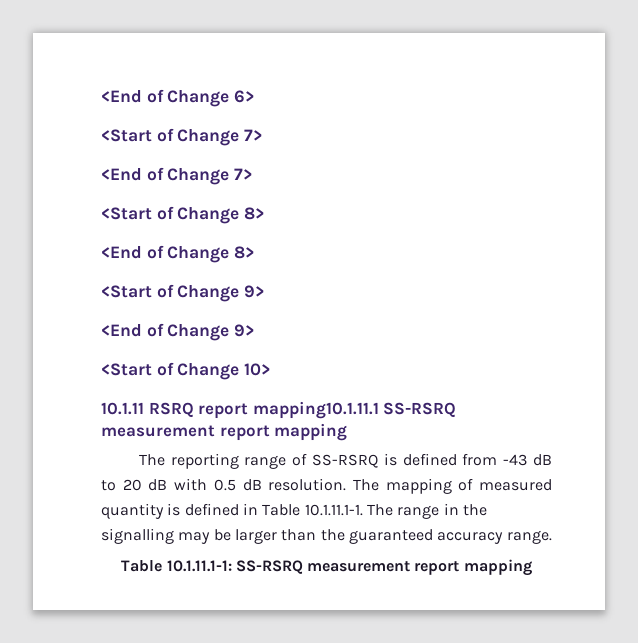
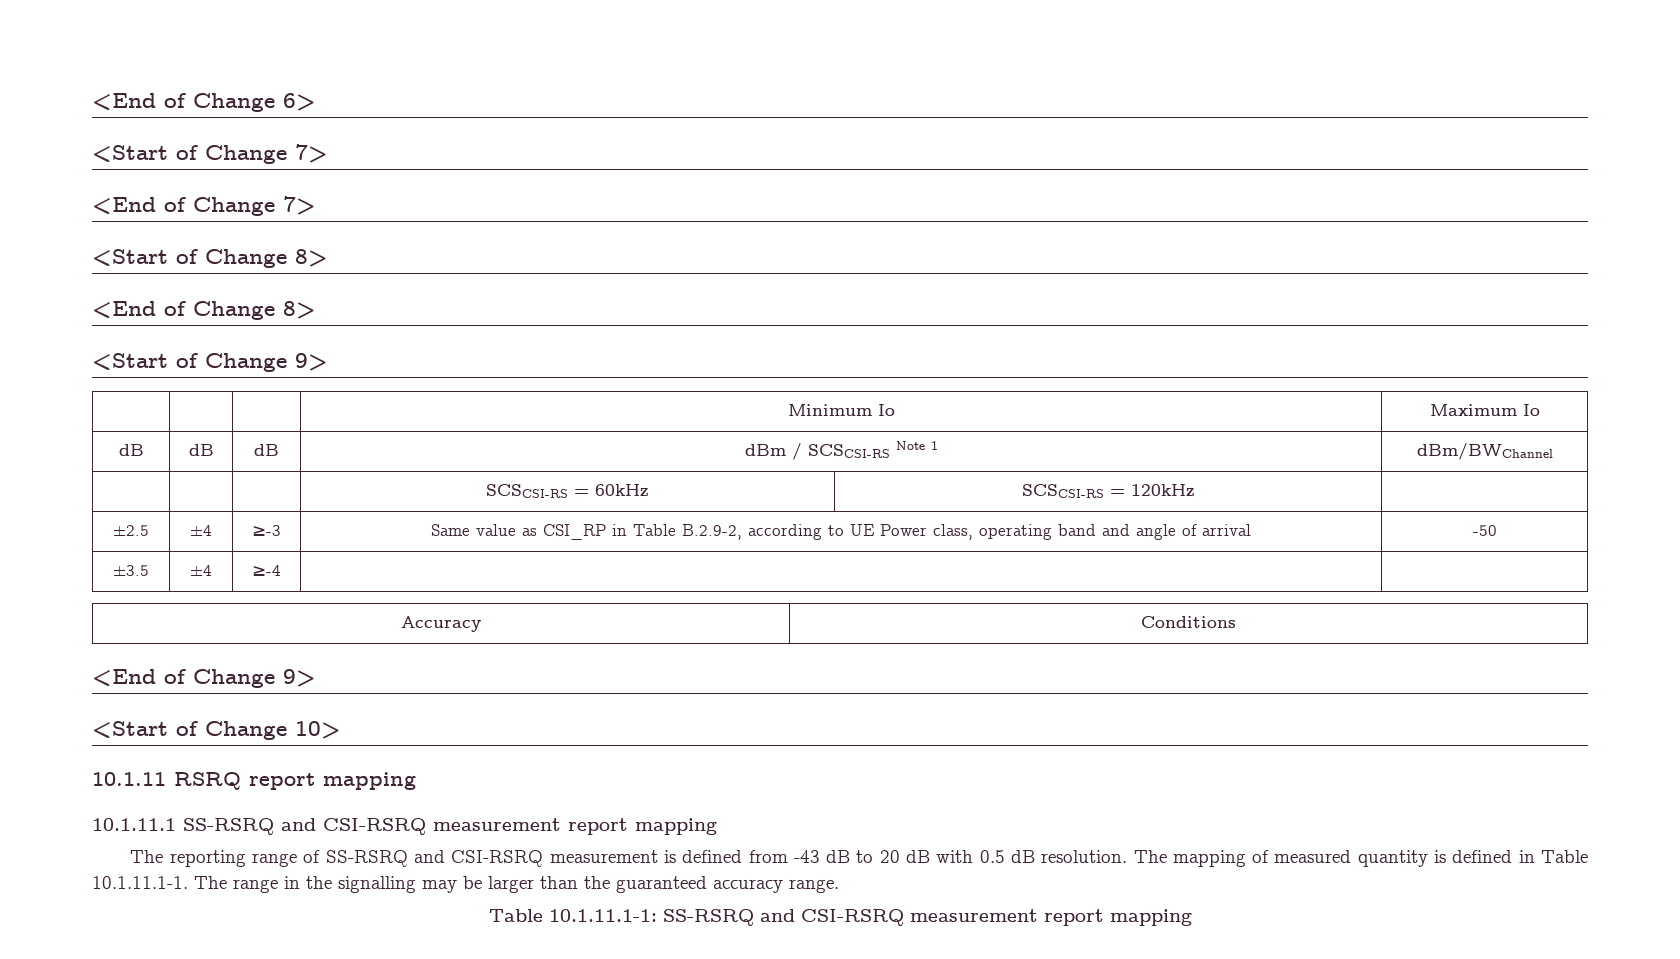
(265, 291) none -> [787,404,895,416] [1429,404,1540,416] [118,444,144,456] [188,444,214,456] [254,444,279,456] [744,441,938,460] [1416,443,1553,460] [486,484,649,498] [1021,484,1195,498] [113,525,149,536] [190,525,212,536] [252,525,281,536] [431,524,1251,540] [1472,525,1497,536] [113,565,149,576] [190,565,212,576] [252,565,281,576] [401,616,481,632] [1141,616,1236,628] // | | | Minimum Io | Maximum Io // dB | dB | dB | dBm / SCSCSI-RS Note 1 | dBm/BWChannel // | | | SCSCSI-RS = 60kHz | SCSCSI-RS = 120kHz | // ±2.5 | ±4 | ≥-3 | Same value as CSI_RP in Table B.2.9-2, according to UE Power class, operating band and angle of arrival | -50 // ±3.5 | ±4 | ≥-4 | | // Accuracy | Conditions
[252,401,457,419] mapping10.1.11.1 SS-RSRQ -> [323,772,416,790] [92,818,426,835] mapping // 10.1.11.1 SS-RSRQ and CSI-RSRQ
(379, 461) none -> [413,850,658,867] and CSI-RSRQ measurement
(303, 567) none -> [759,909,904,926] and CSI-RSRQ

